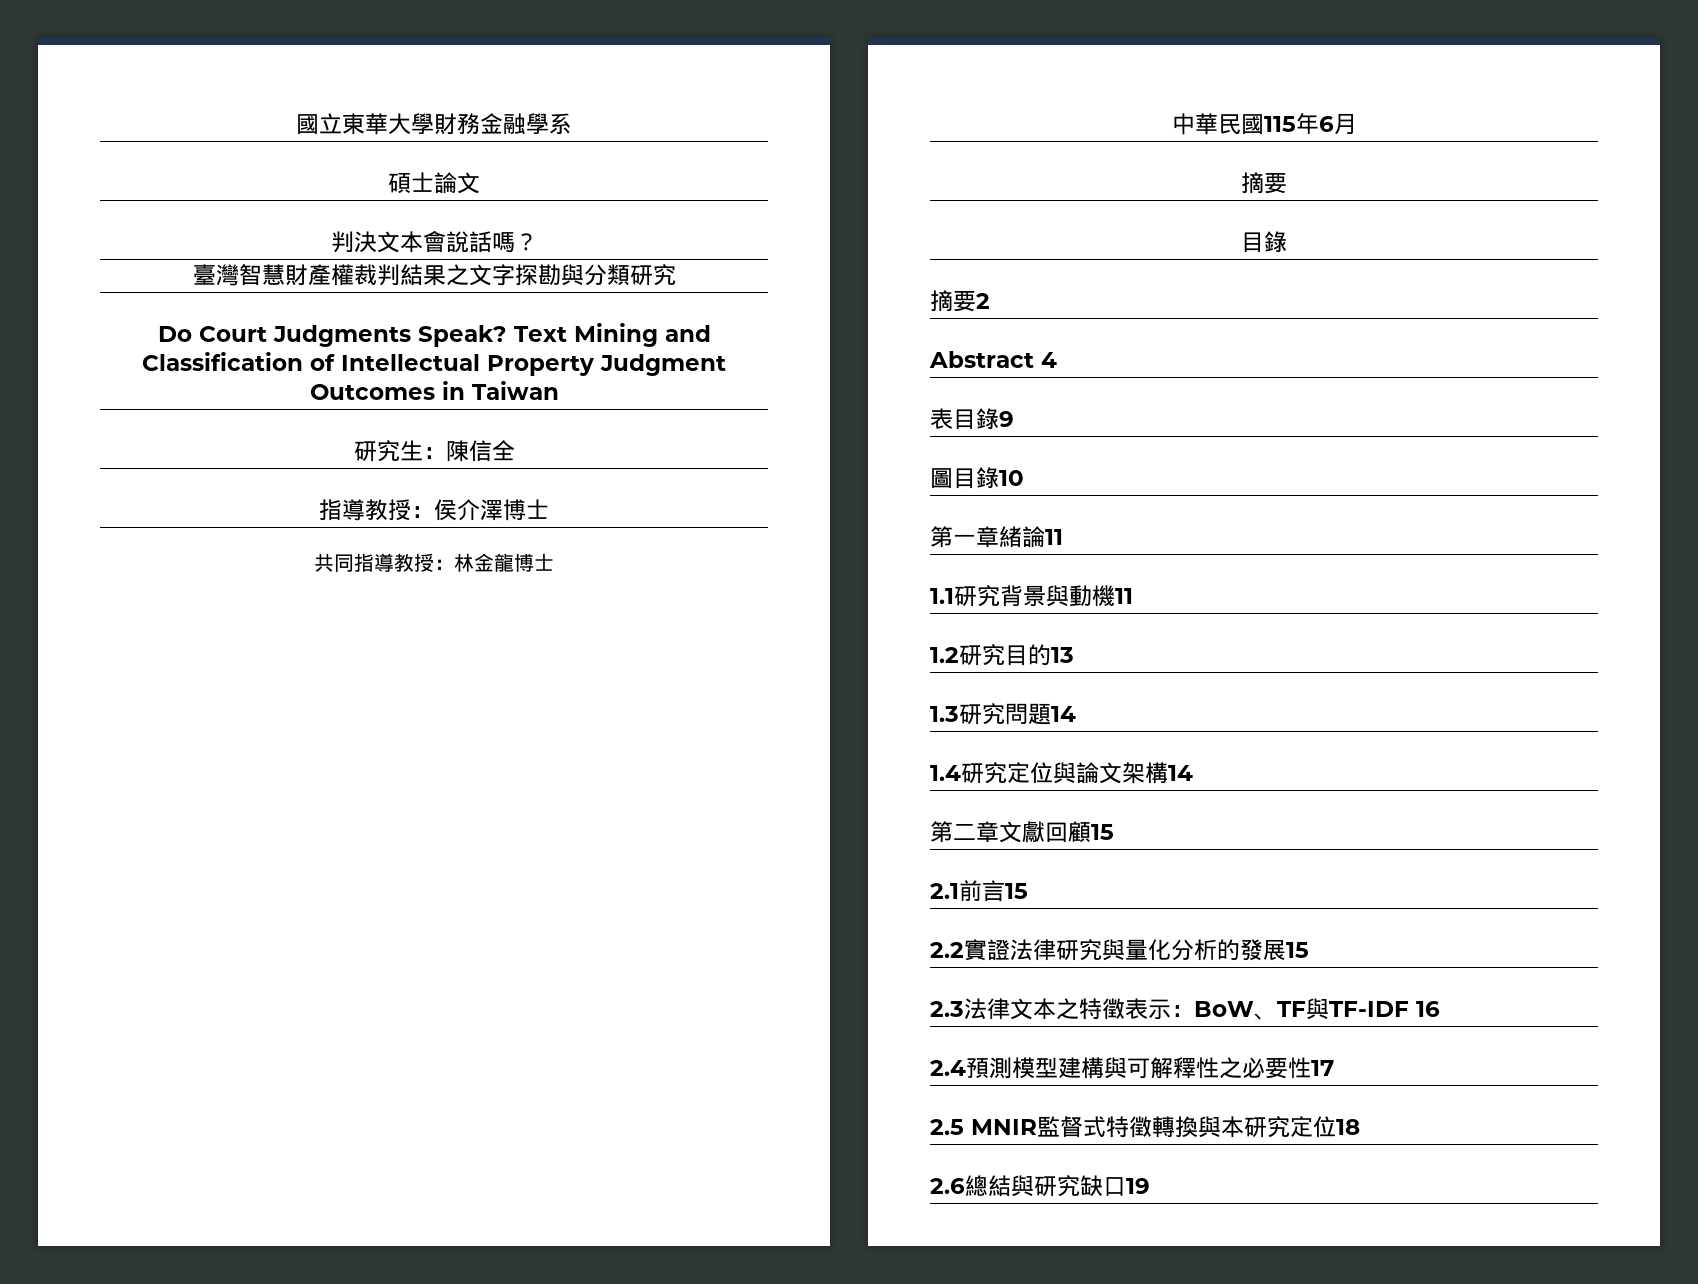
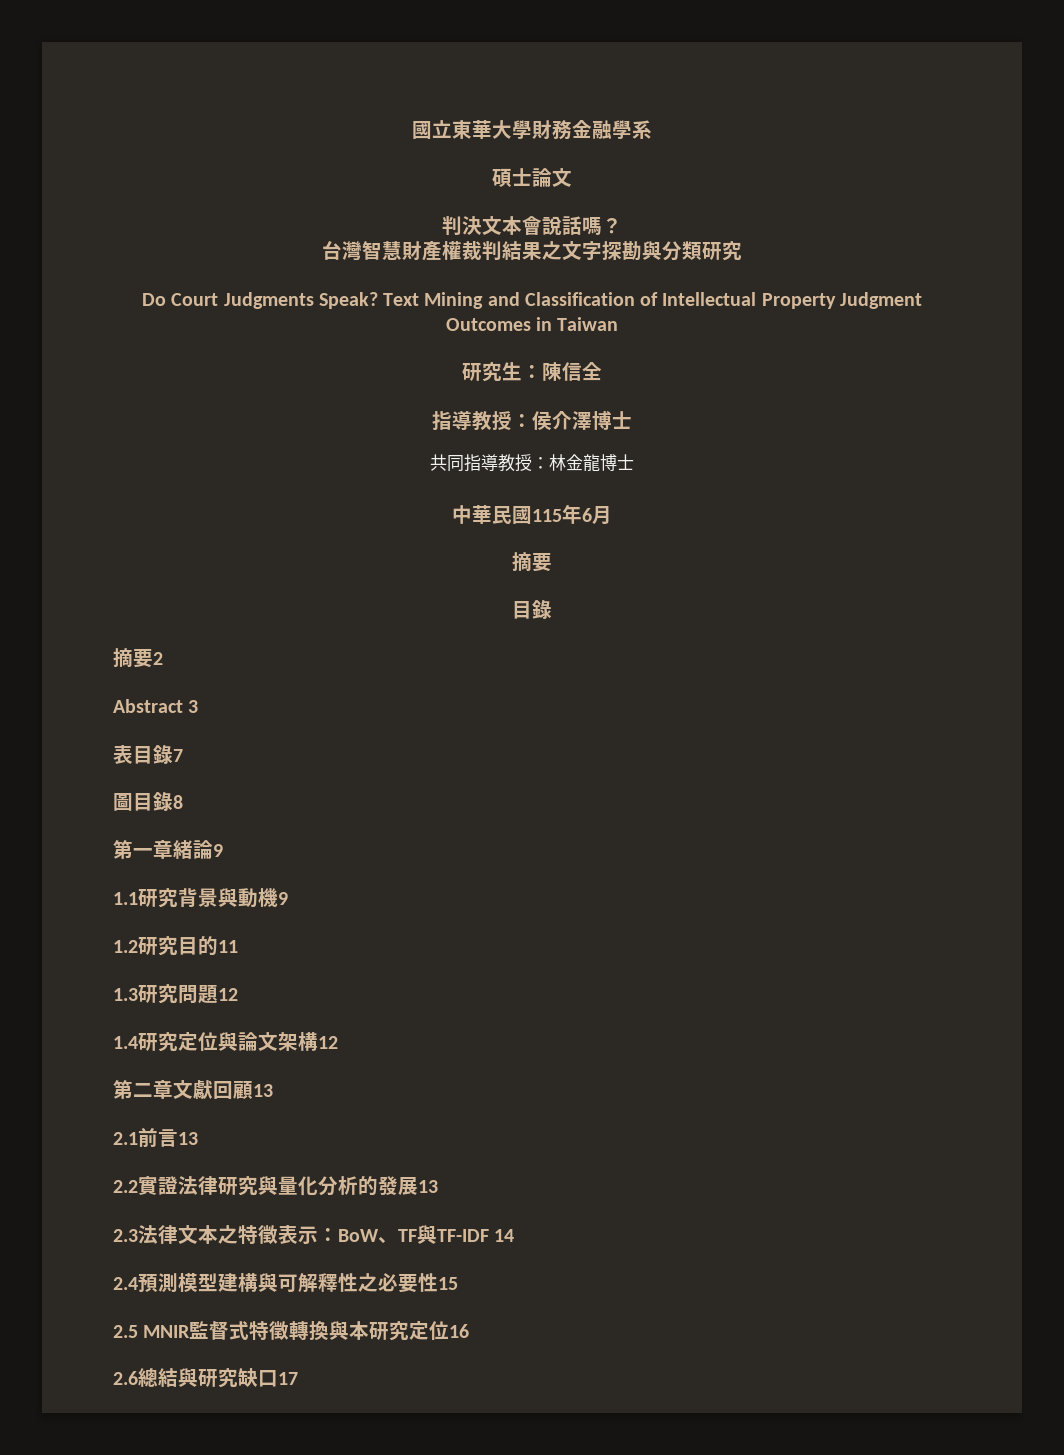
[192,264,216,285] 臺 -> [322,241,342,260] 台
[1041,352,1057,368] 4 -> [188,700,199,713] 3
[999,411,1014,427] 9 -> [173,749,183,762] 7
[999,470,1024,486] 10 -> [173,795,183,809] 8
[1045,529,1063,545] 11 -> [213,844,223,857] 9
[1115,588,1133,604] 11 -> [278,892,288,905] 9
[1051,647,1074,663] 13 -> [218,940,238,953] 11
[1051,706,1076,722] 14 -> [218,988,238,1001] 12
[1168,765,1193,781] 14 -> [318,1036,338,1049] 12
[1091,824,1114,840] 15 -> [253,1084,273,1097] 13
[1005,883,1028,899] 15 -> [178,1132,198,1145] 13
[1286,942,1309,958] 15 -> [418,1180,438,1193] 13
[1416,1001,1440,1017] 16 -> [494,1229,515,1242] 14
[1311,1060,1334,1076] 17 -> [438,1277,458,1290] 15
[1336,1119,1360,1135] 18 -> [449,1324,470,1338] 16
[1126,1178,1150,1194] 19 -> [278,1372,298,1385] 17

